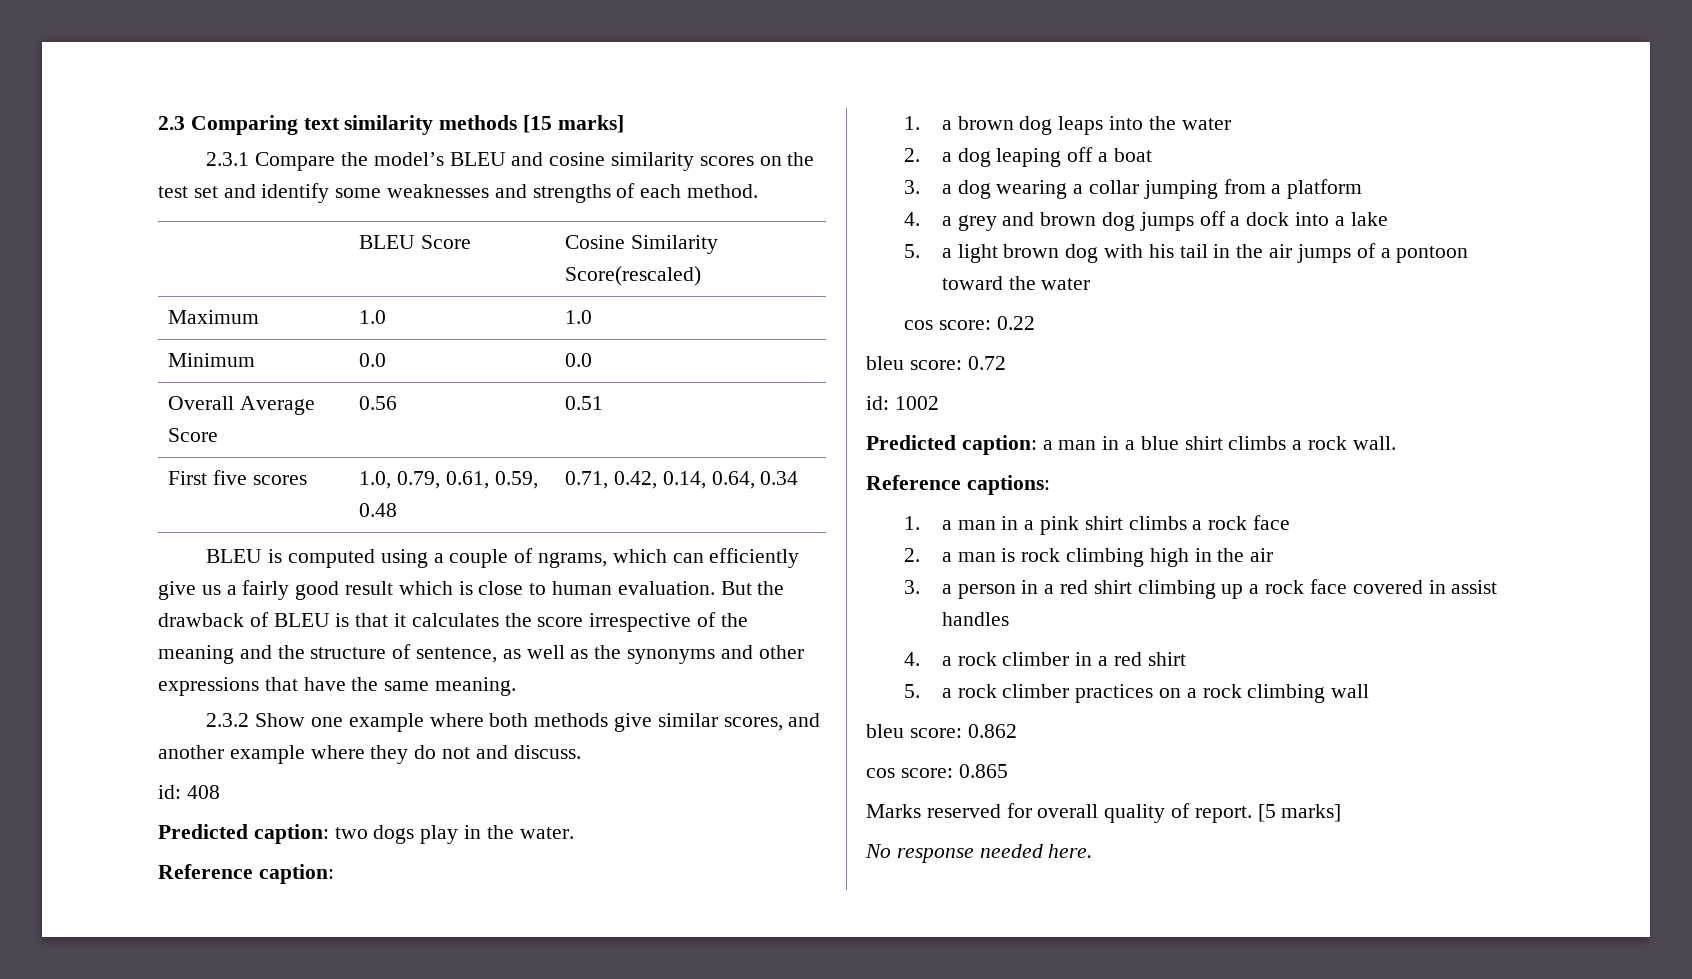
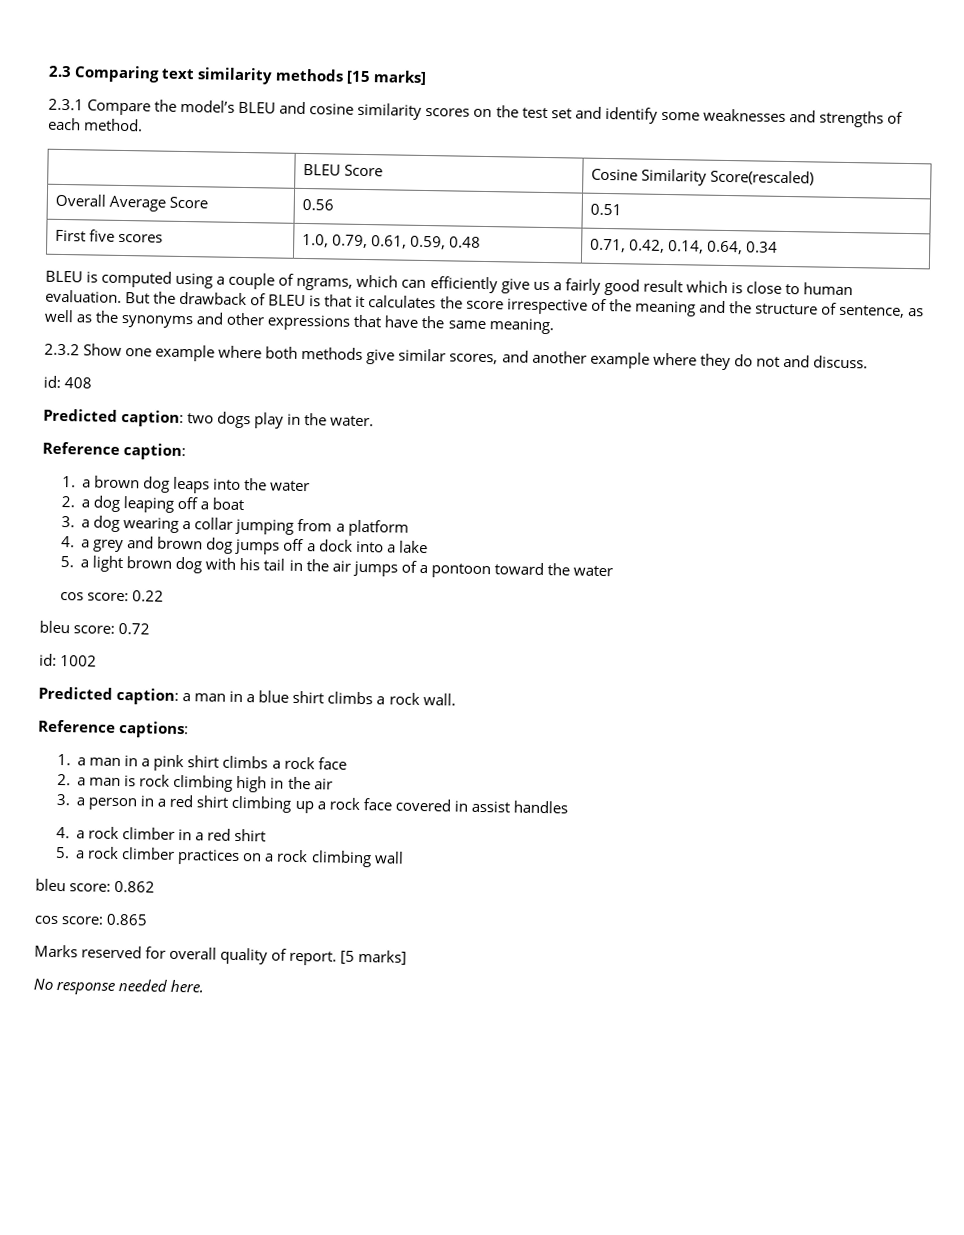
[168,310,260,324] [359,310,387,324] [565,310,593,324] [168,353,256,367] [359,353,387,367] [565,353,593,367] // Maximum | 1.0 | 1.0 // Minimum | 0.0 | 0.0 -> (814, 177) none

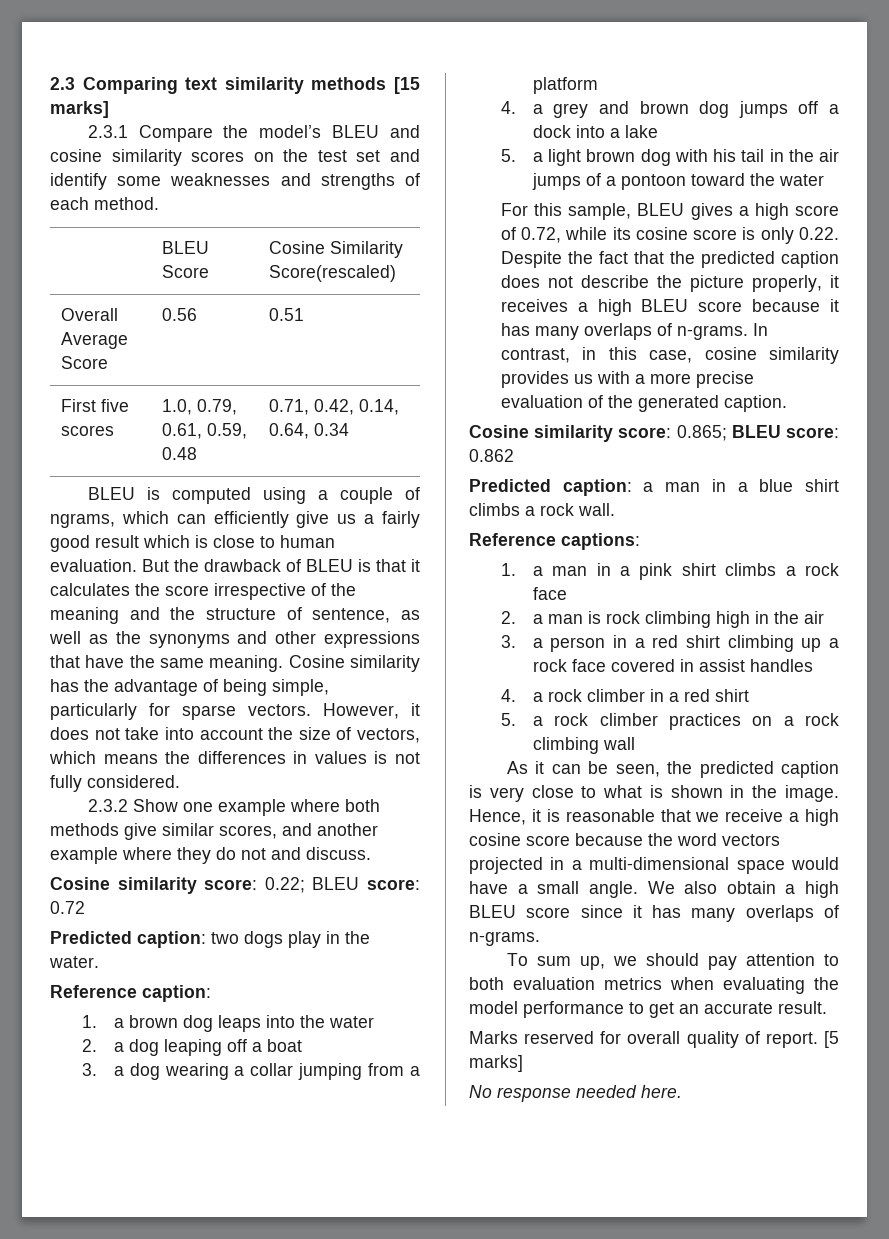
(554, 326) none -> [288,655,420,672] [50,679,329,696] [50,703,420,720] [50,727,420,743] [49,751,420,764] [50,775,180,792] Cosine similarity has the advantage of being simple, particularly for sparse vectors. However, it does not take into account the size of vectors, which means the differences in values is not fully considered.
[43,375,93,389] id: 408 -> [50,877,420,894] [50,901,85,914] Cosine similarity score: 0.22; BLEU score: 0.72
[59,590,164,602] [39,620,151,635] [39,653,98,667] cos score: 0.22 // bleu score: 0.72 // id: 1002 -> [500,203,839,220] [500,227,840,244] [500,251,839,268] [500,275,839,292] [500,299,839,316] [500,323,768,340] [500,347,839,364] [500,371,754,388] [500,395,787,412] [469,425,839,442] [469,449,514,462] For this sample, BLEU gives a high score of 0.72, while its cosine score is only 0.22. Despite the fact that the predicted caption does not describe the picture properly, it receives a high BLEU score because it has many overlaps of n-grams. In contrast, in this case, cosine similarity provides us with a more precise evaluation of the generated caption. // Cosine similarity score: 0.865; BLEU score: 0.862
[35,878,156,893] [34,913,149,926] bleu score: 0.862 // cos score: 0.865 -> [506,761,839,778] [469,785,839,802] [469,809,839,826] [469,833,780,846] [469,857,839,874] [469,881,839,898] [469,905,839,922] [469,931,540,946] [506,953,839,970] [469,977,839,994] [469,1001,827,1018] As it can be seen, the predicted caption is very close to what is shown in the image. Hence, it is reasonable that we receive a high cosine score because the word vectors projected in a multi-dimensional space would have a small angle. We also obtain a high BLEU score since it has many overlaps of n-grams. // To sum up, we should pay attention to both evaluation metrics when evaluating the model performance to get an accurate result.

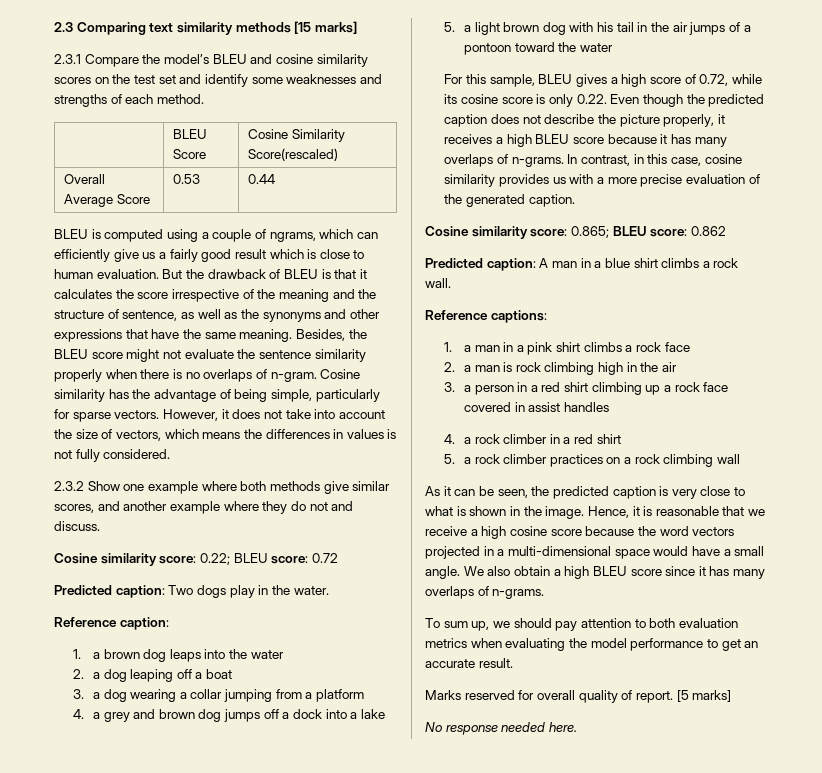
[162,308,198,321] [269,308,305,321] [61,399,130,412] [61,425,115,436] [162,399,238,415] [162,423,248,439] [162,447,198,460] [269,399,400,415] [269,423,350,439] 0.56 | 0.51 // First five scores | 1.0, 0.79, 0.61, 0.59, 0.48 | 0.71, 0.42, 0.14, 0.64, 0.34 -> [173,174,201,184] [248,174,276,184] 0.53 | 0.44
(284, 663) none -> [295,329,367,341] [54,349,366,362] [54,369,317,382] Besides, the BLEU score might not evaluate the sentence similarity properly when there is no overlaps of n-gram.
[211,932,239,944] two -> [168,585,194,595] Two
[500,251,664,268] Despite the fact that -> [610,94,683,107] Even though
[643,482,654,492] a -> [539,258,549,268] A

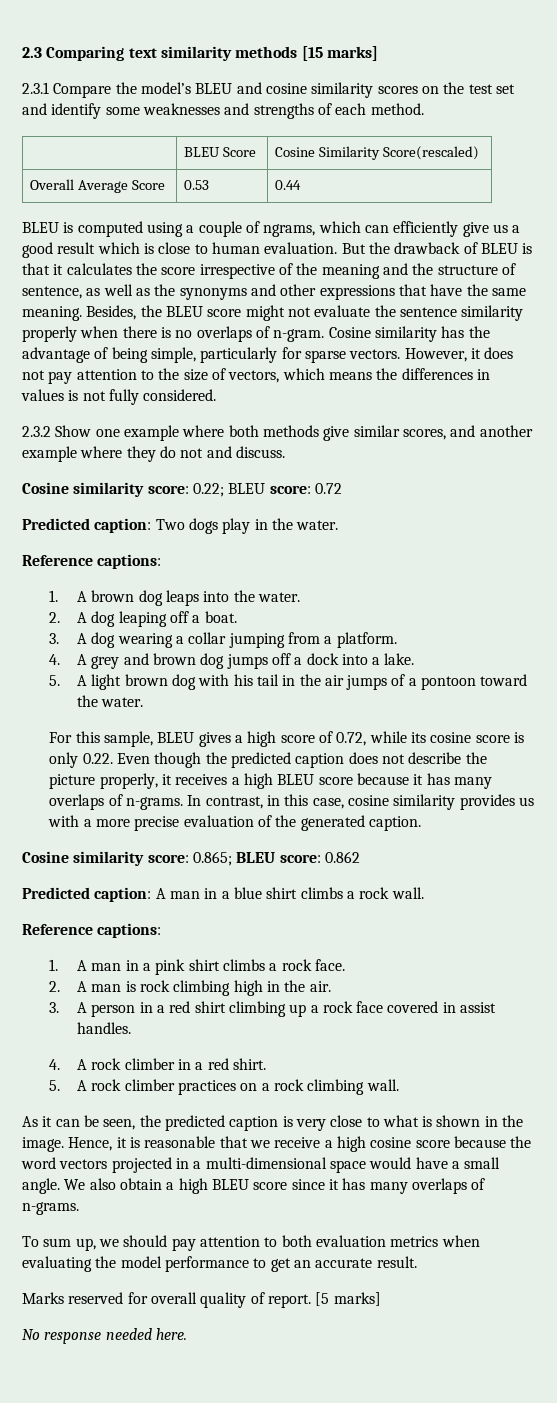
[169,249,198,262] fairly -> (521, 229) none
[285,409,385,419] take into account -> [48,369,154,384] pay attention to
[119,617,169,630] [73,649,100,659] caption: // 1. a -> [97,554,162,569] [49,590,87,602] captions: // 1. A
[250,650,284,659] [73,669,100,679] water // 2. a -> [257,592,300,602] [49,612,87,623] water. // 2. A
[206,669,233,679] [73,689,100,699] boat // 3. a -> [204,611,237,623] [49,633,87,644] boat. // 3. A
[316,689,365,702] [73,709,100,719] platform // 4. a -> [336,632,397,648] [49,654,87,665] platform. // 4. A
[360,709,385,719] [444,22,471,32] lake // 5. a -> [384,653,415,665] [49,675,87,686] lake. // 5. A
[579,43,613,52] water -> [101,697,144,707] water.
[463,345,471,352] a -> [76,960,87,971] A
[664,342,690,352] [444,362,471,372] face // 2. a -> [314,959,345,971] [49,981,87,992] face. // 2. A
[662,362,678,372] [444,382,471,392] air // 3. a -> [309,981,331,992] [49,1002,87,1013] air. // 3. A
[563,402,609,412] [444,434,471,444] handles // 4. a -> [76,1022,131,1034] [49,1059,87,1070] handles. // 4. A
[596,434,621,444] [444,454,471,464] shirt // 5. a -> [232,1058,266,1070] [49,1080,87,1091] shirt. // 5. A
[717,454,741,464] wall -> [366,1079,399,1091] wall.

